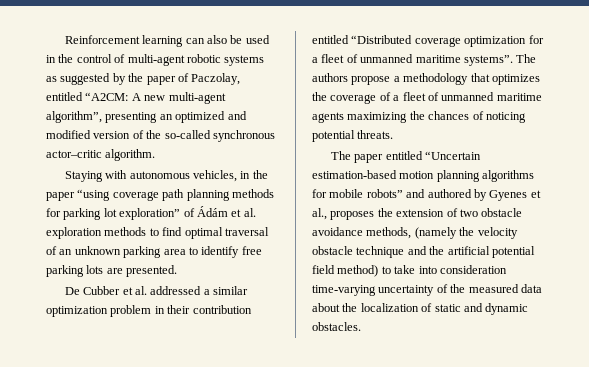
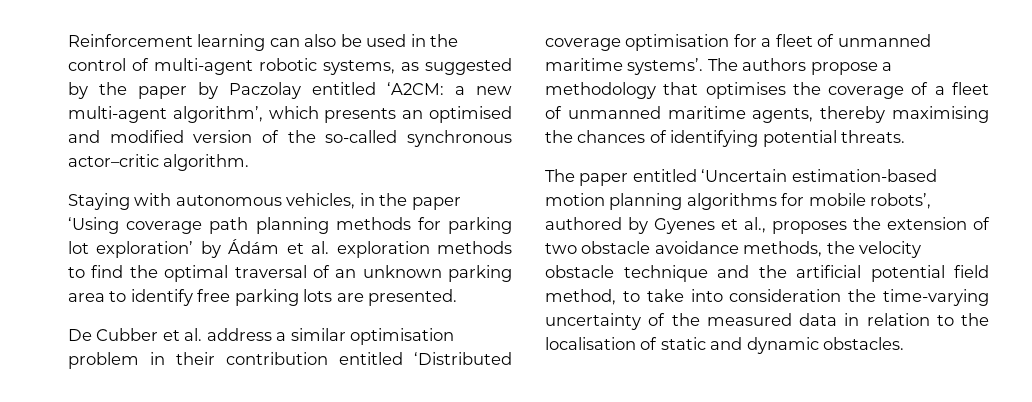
[224,55,265,66] systems -> [323,60,395,75] systems,
[177,73,241,85] [46,92,226,104] [46,111,226,123] of Paczolay, entitled “A2CM: A new multi-agent algorithm”, presenting an optimized -> [198,82,512,99] [68,106,512,123] by Paczolay entitled ‘A2CM: a new multi-agent algorithm’, which presents an optimised
[77,189,111,201] “using -> [68,217,119,234] ‘Using
[119,208,195,220] exploration” of -> [96,241,221,258] exploration’ by
(183, 231) none -> [129,265,158,278] the
[150,286,202,295] addressed -> [206,328,272,341] address
[46,306,108,317] optimization -> [350,328,455,345] optimisation
[351,35,527,47] “Distributed coverage optimization -> [414,352,512,365] [545,34,730,51] ‘Distributed coverage optimisation
[463,55,513,66] systems”. -> [627,58,704,75] systems’.
[491,74,540,85] optimizes -> [705,82,786,99] optimises
[312,112,408,123] agents maximizing -> [752,106,989,123] agents, thereby maximising
[485,112,526,123] noticing -> [670,130,759,147] identifying
[425,151,482,160] “Uncertain -> [701,169,788,182] ‘Uncertain
[366,189,426,198] robots” and -> [870,193,932,209] robots’,
[414,227,457,239] (namely -> (823, 249) none
[337,265,379,277] method) -> [545,289,616,305] method,
(507, 269) none -> [848,289,877,302] the
[312,303,419,312] about the localization -> [844,313,989,326] [545,337,636,350] in relation to the localisation

